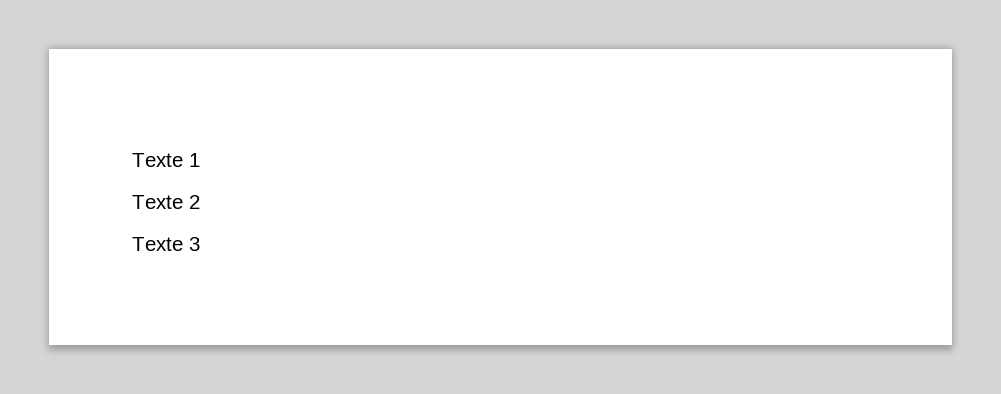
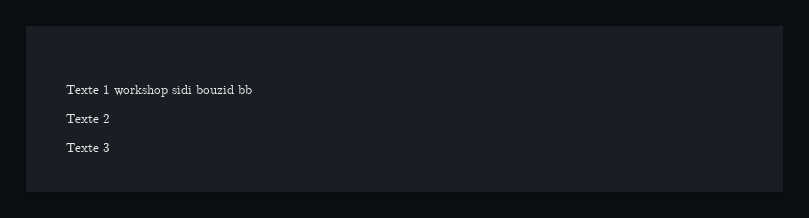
(200, 160) none -> [114,85,252,97] workshop sidi bouzid bb

